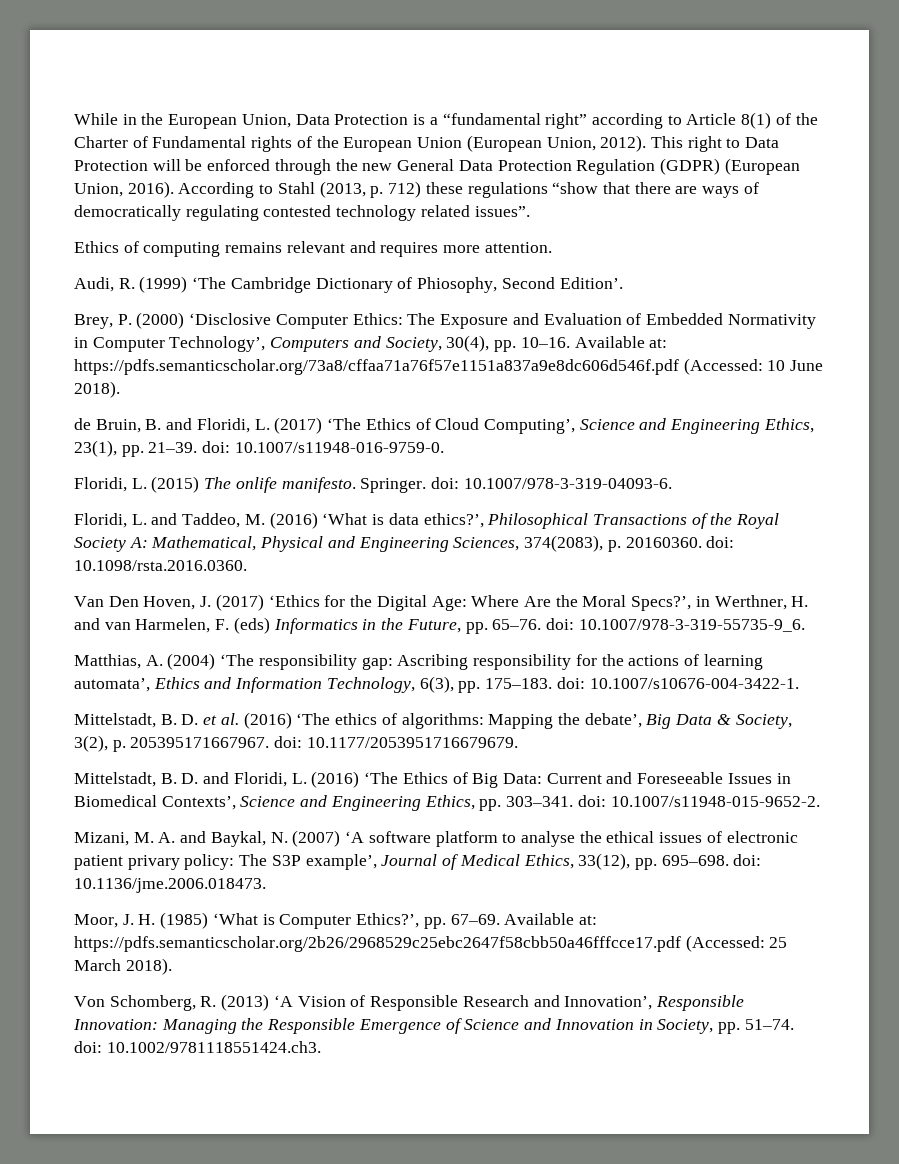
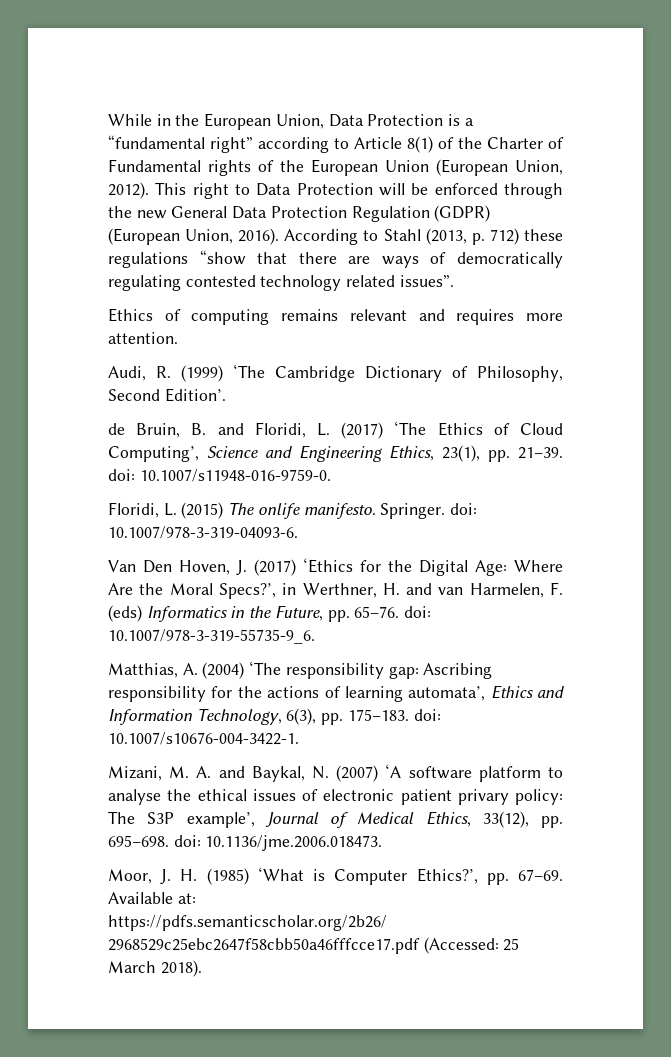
[417,277,498,293] Phiosophy, -> [477,366,563,382] Philosophy,
[74,312,816,329] [74,335,668,352] [74,358,824,375] [74,381,120,398] // Brey, P. (2000) ‘Disclosive Computer Ethics: The Exposure and Evaluation of Embedded Normativity in Computer Technology’, Computers and Society, 30(4), pp. 10–16. Available at: https://pdfs.semanticscholar.org/73a8/cffaa71a76f57e1151a837a9e8dc606d546f.pdf (Accessed: 10 June 2018). -> (226, 395) none
[74,512,780,529] [74,535,735,552] [74,560,247,571] // Floridi, L. and Taddeo, M. (2016) ‘What is data ethics?’, Philosophical Transactions of the Royal Society A: Mathematical, Physical and Engineering Sciences, 374(2083), p. 20160360. doi: 10.1098/rsta.2016.0360. -> (298, 532) none
[74,712,792,729] [74,735,518,752] [74,771,791,788] [74,795,820,811] // Mittelstadt, B. D. et al. (2016) ‘The ethics of algorithms: Mapping the debate’, Big Data & Society, 3(2), p. 205395171667967. doi: 10.1177/2053951716679679. // Mittelstadt, B. D. and Floridi, L. (2016) ‘The Ethics of Big Data: Current and Foreseeable Issues in Biomedical Contexts’, Science and Engineering Ethics, pp. 303–341. doi: 10.1007/s11948-015-9652-2. -> (299, 738) none
[74,994,744,1011] [73,1018,794,1034] [74,1041,321,1053] // Von Schomberg, R. (2013) ‘A Vision of Responsible Research and Innovation’, Responsible Innovation: Managing the Responsible Emergence of Science and Innovation in Society, pp. 51–74. doi: 10.1002/9781118551424.ch3. -> (202, 968) none

